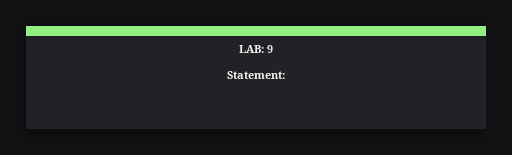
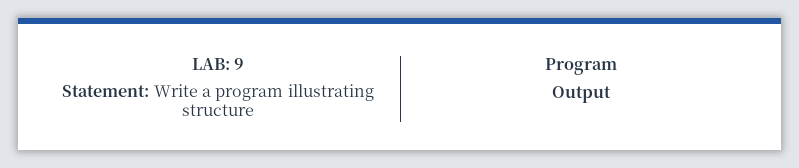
(285, 75) none -> [153,84,374,101] [182,104,254,116] [545,58,617,75] [552,86,611,103] Write a program illustrating structure // Program // Output

